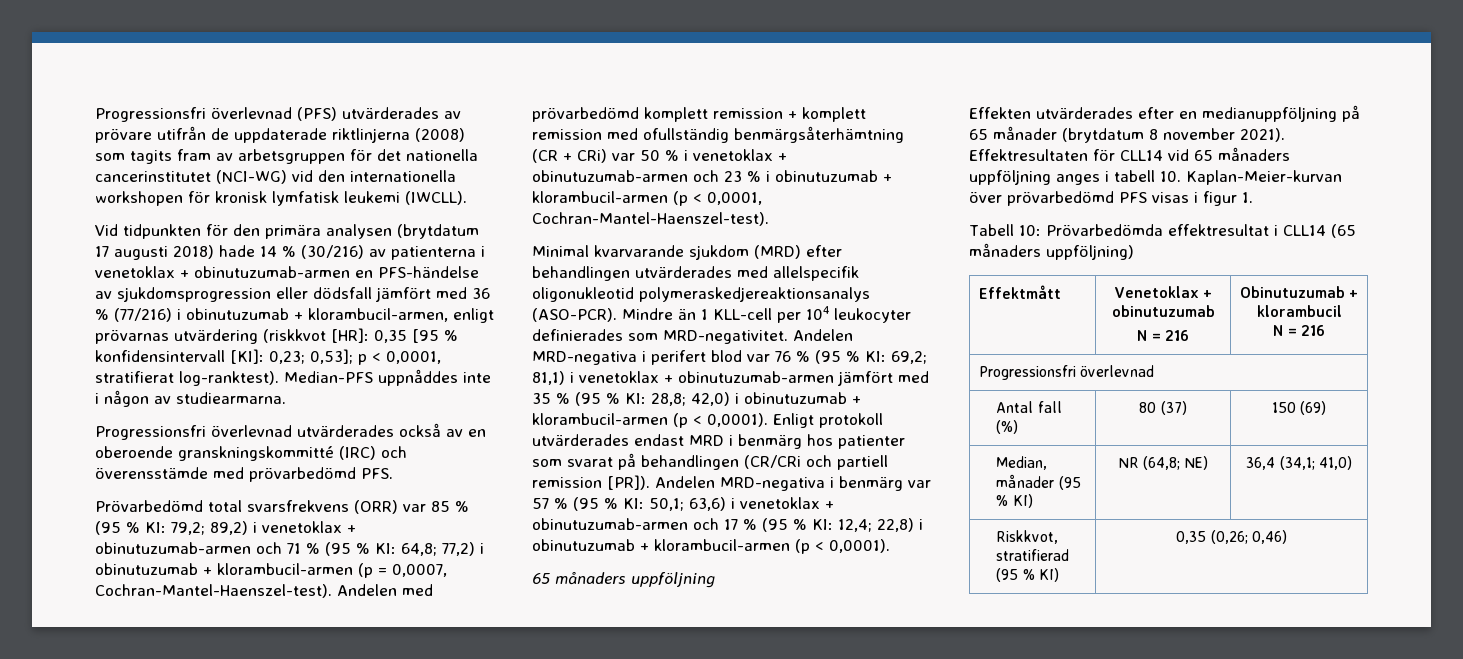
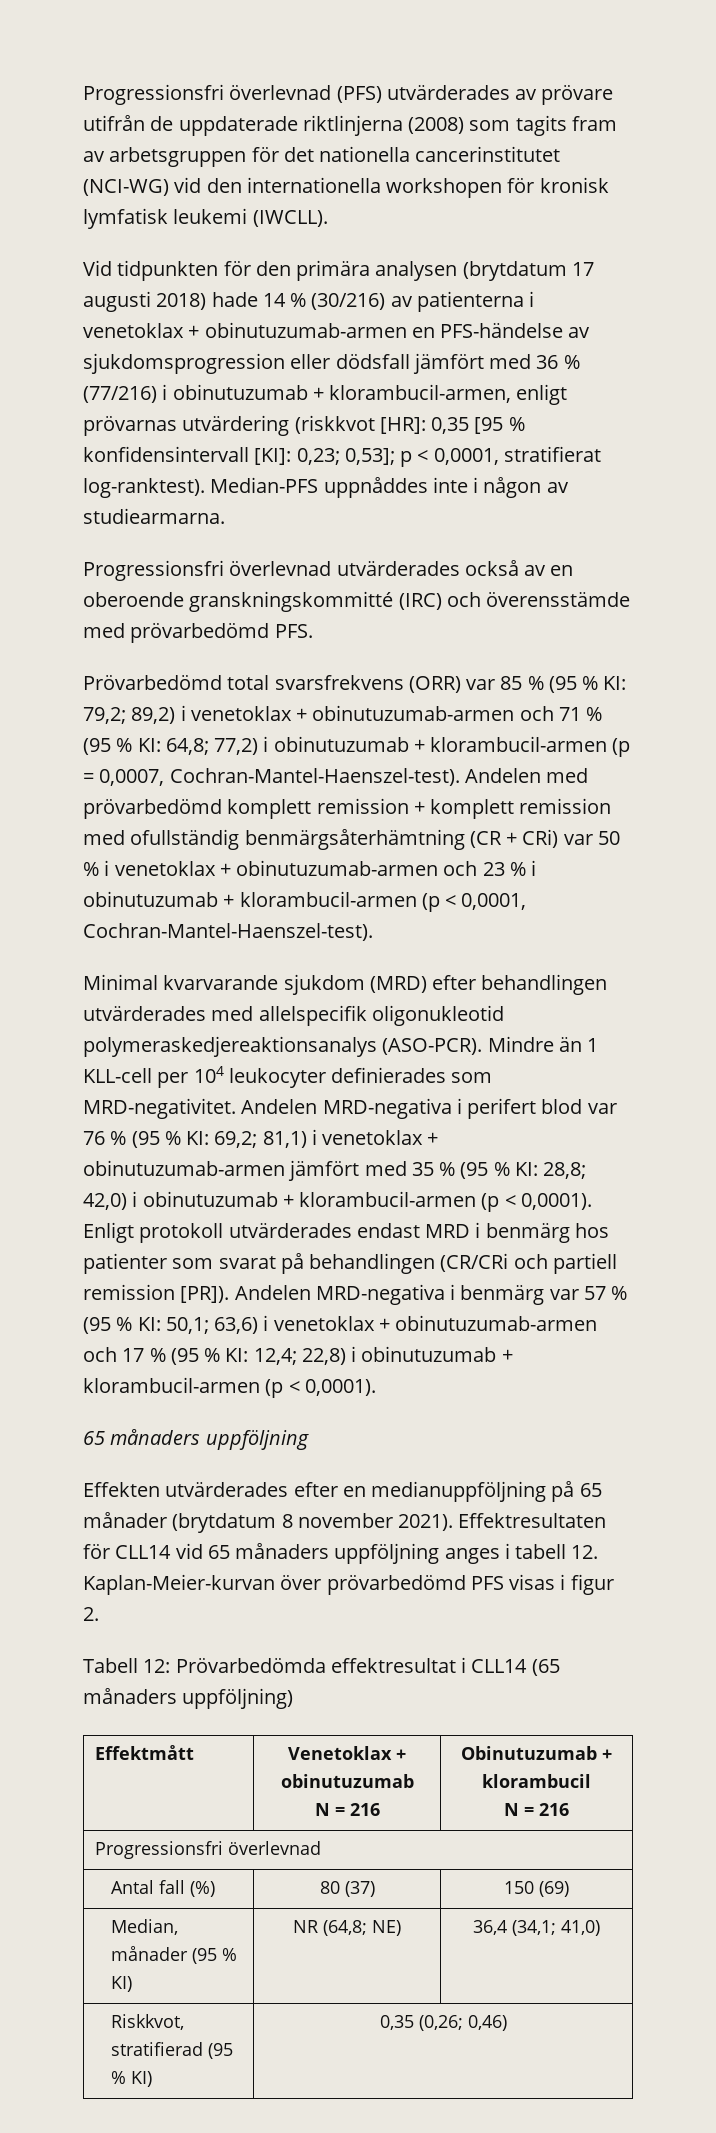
[1160,171,1181,182] 10. -> [571,1545,599,1559] 12.
[1242,192,1253,203] 1. -> [83,1607,99,1621] 2.
[1018,225,1041,236] 10: -> [143,1659,171,1673] 12:

